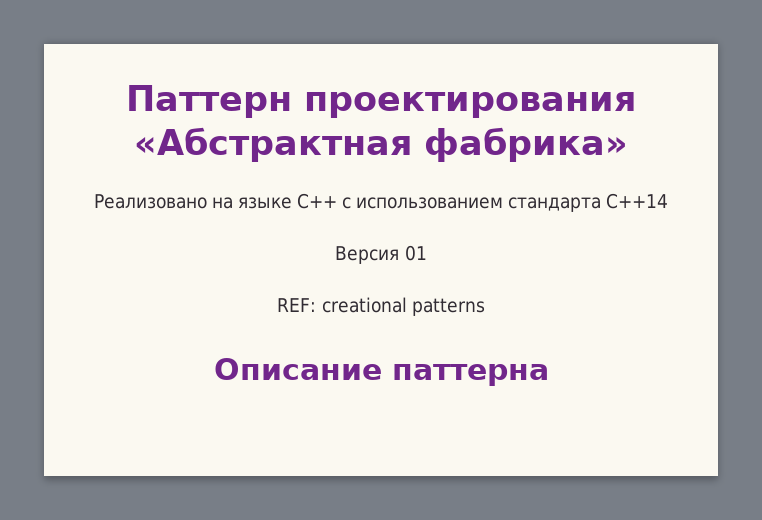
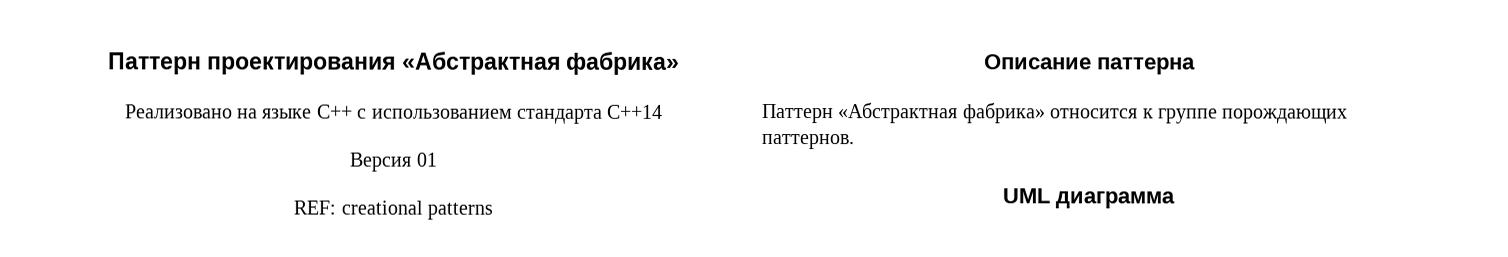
(549, 375) none -> [762,102,1349,124] [761,134,854,150] [1002,188,1175,209] // Паттерн «Абстрактная фабрика» относится к группе порождающих паттернов. // UML диаграмма

